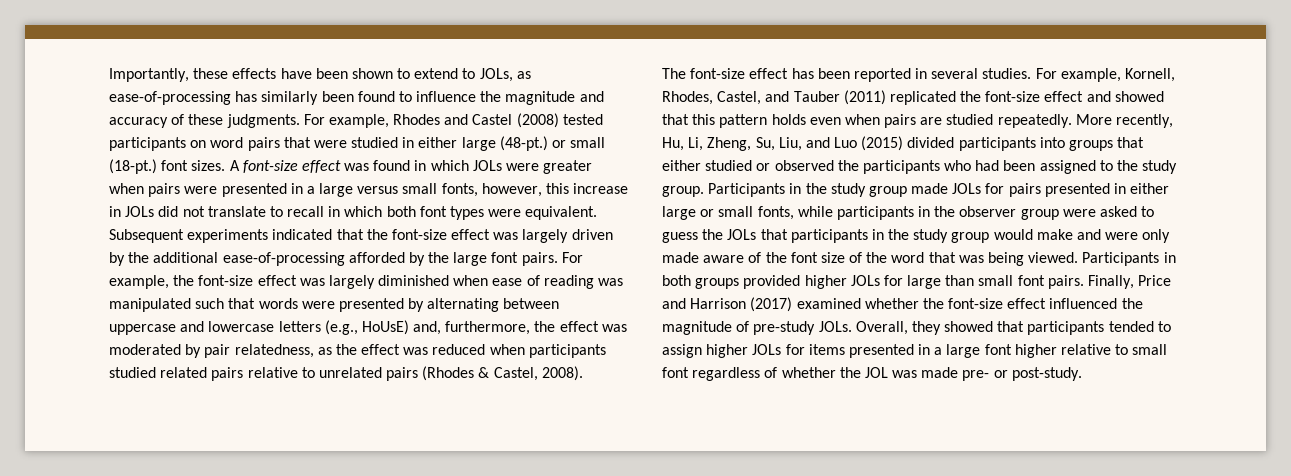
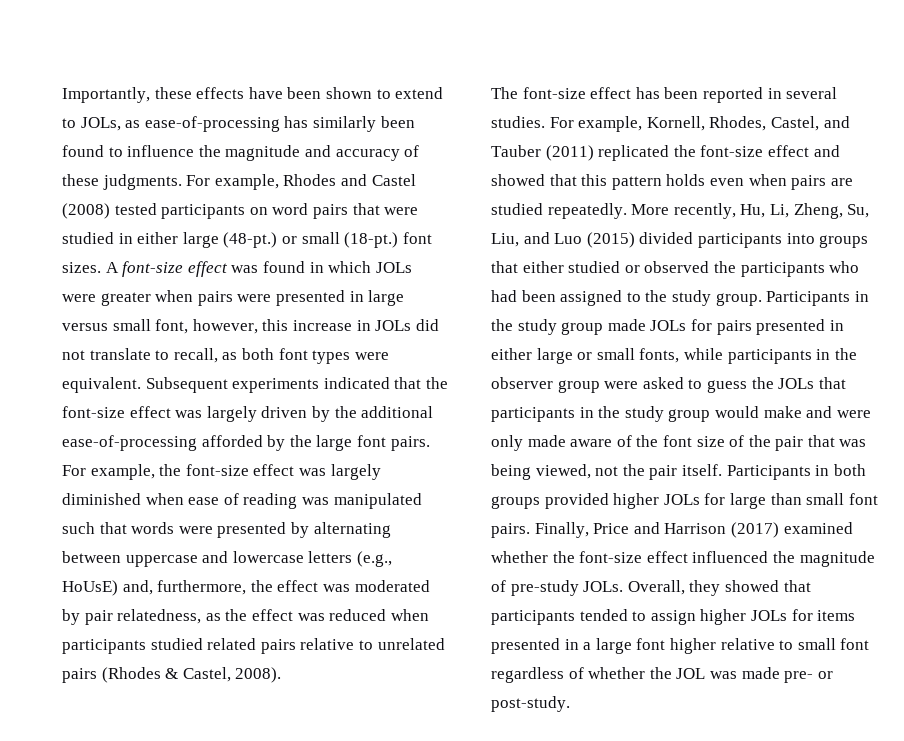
[306,186,315,194] a -> (364, 296) none
[441,183,478,197] fonts, -> [155,319,189,334] font,
[287,206,383,217] recall in which -> [173,348,238,363] recall, as
[891,252,925,263] word -> [775,436,804,451] pair
[1028,252,1079,263] viewed. -> [535,464,722,480] viewed, not the pair itself.

